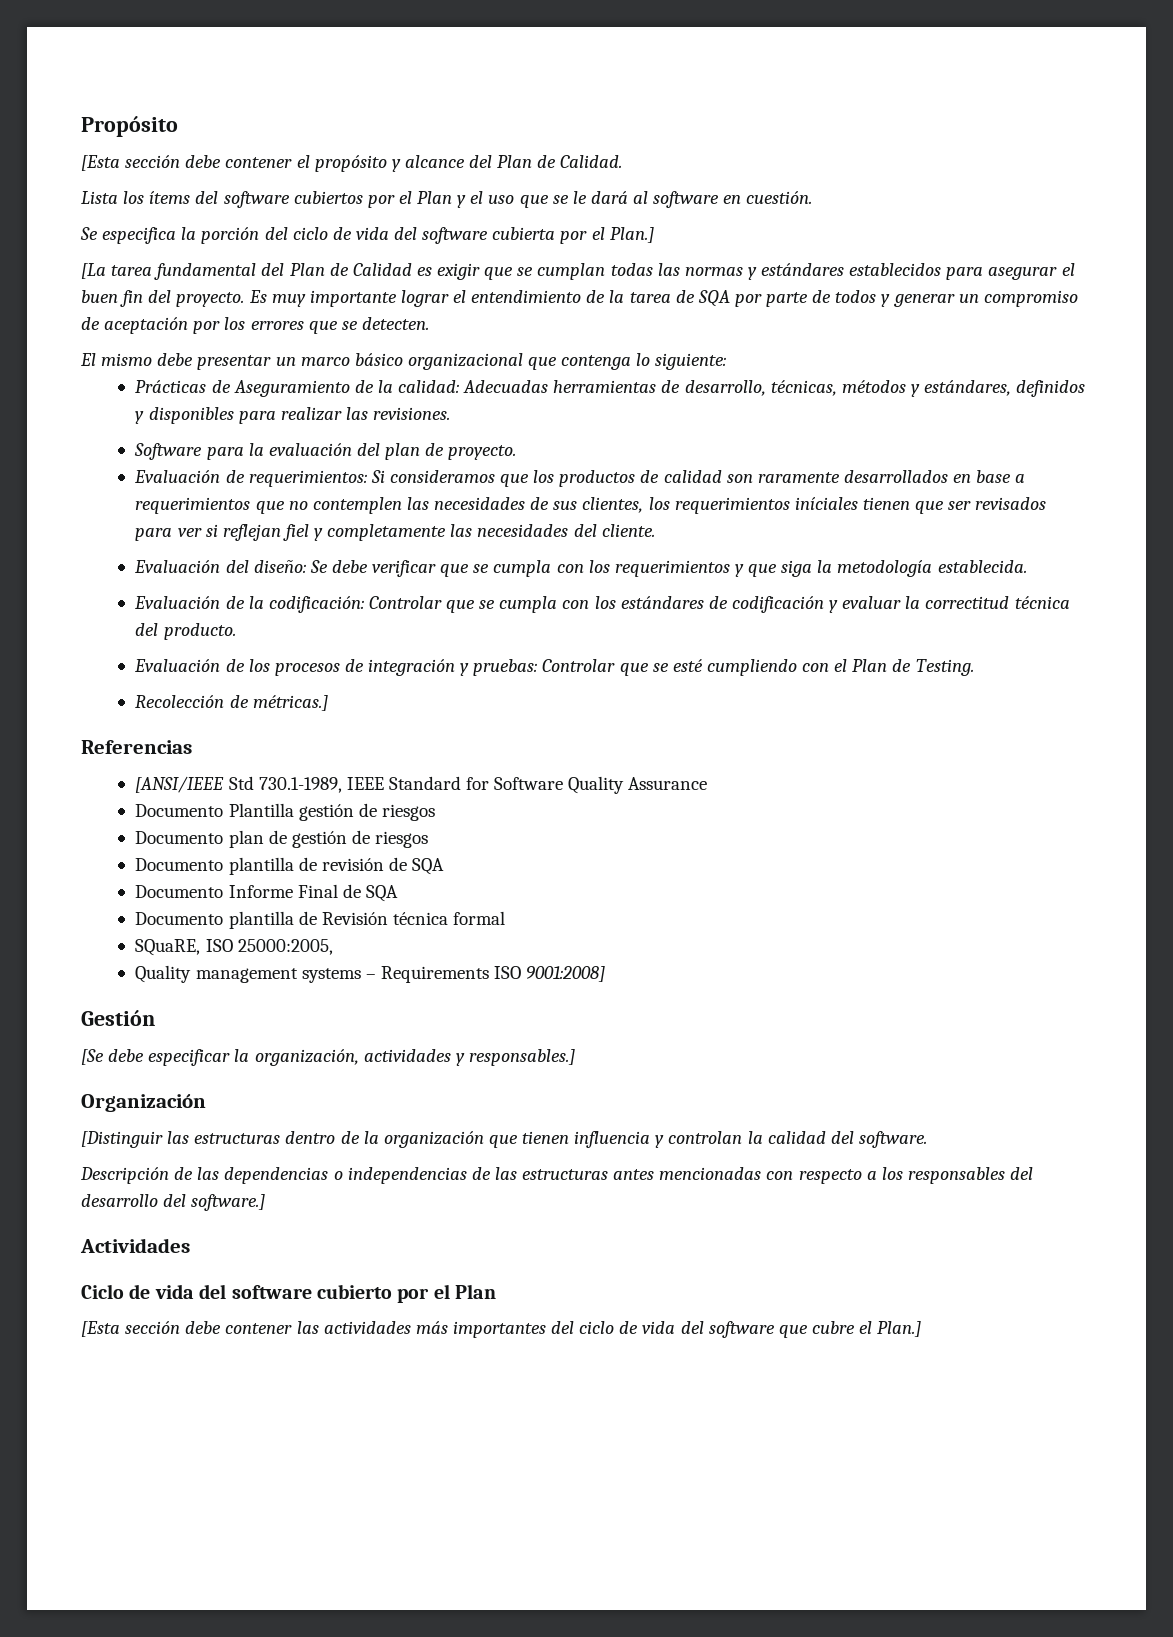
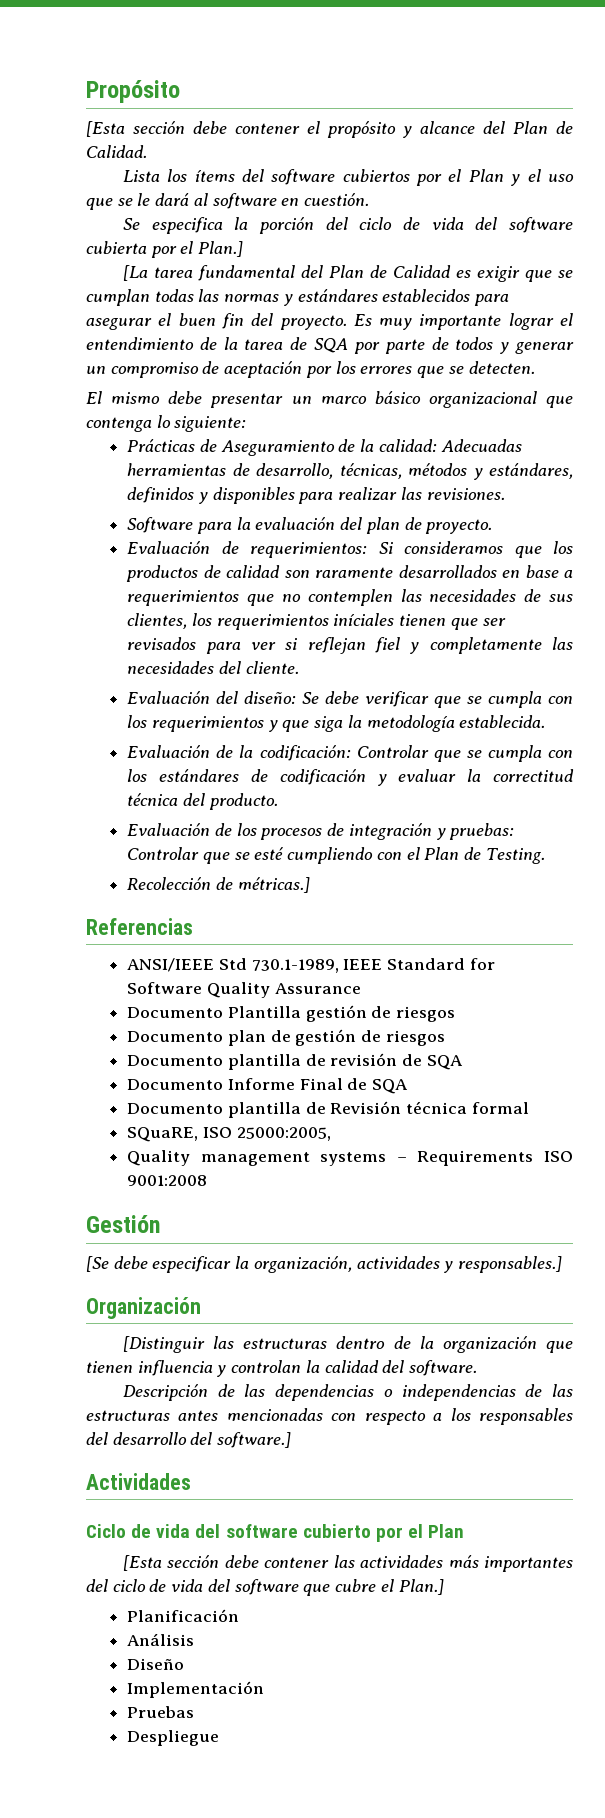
[135,776,225,793] [ANSI/IEEE -> [127,958,215,972] ANSI/IEEE
[526,966,606,982] 9001:2008] -> [127,1175,208,1186] 9001:2008
(922, 1329) none -> [127,1609,240,1622] [127,1633,195,1646] [127,1658,185,1670] [127,1681,265,1698] [127,1706,195,1718] [127,1730,220,1746] // Planificación // Análisis // Diseño // Implementación // Pruebas // Despliegue

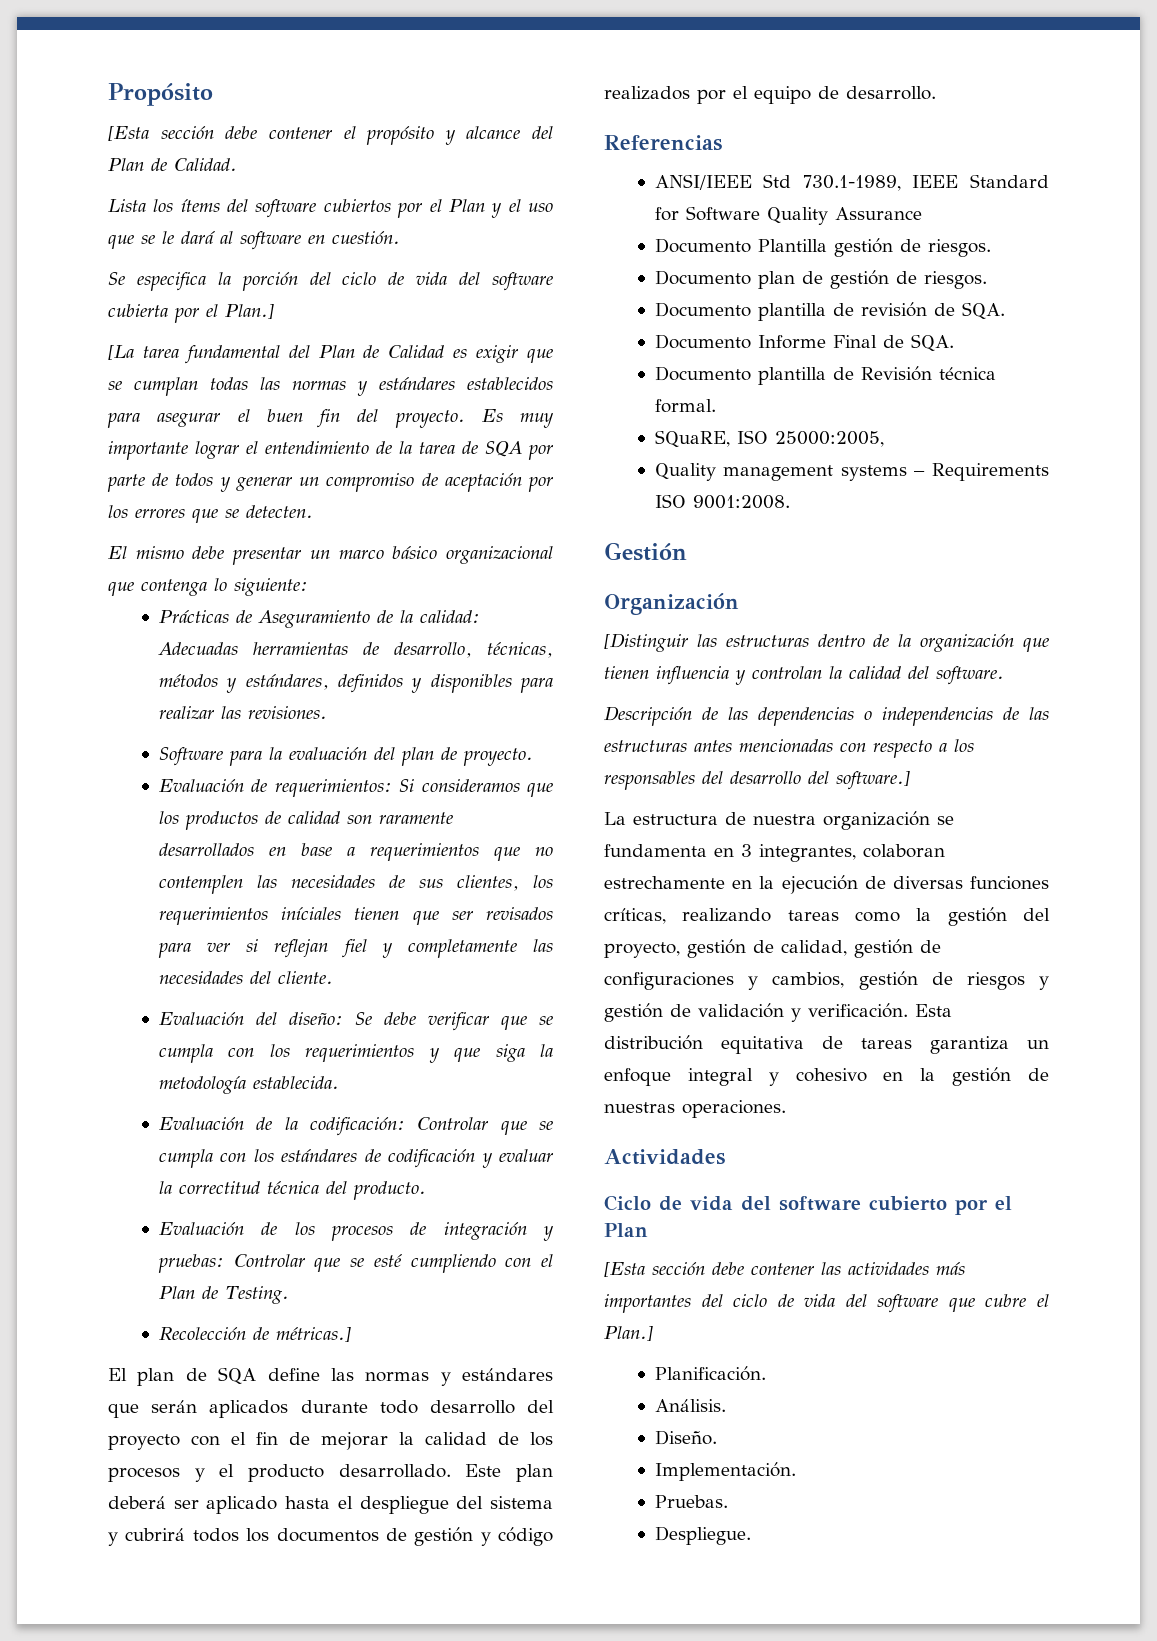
(310, 885) none -> [108,1367,553,1386] [108,1400,554,1418] [108,1432,553,1450] [108,1464,553,1482] [108,1496,553,1514] [108,1527,553,1546] [604,86,936,104] // El plan de SQA define las normas y estándares que serán aplicados durante todo desarrollo del proyecto con el fin de mejorar la calidad de los procesos y el producto desarrollado. Este plan deberá ser aplicado hasta el despliegue del sistema y cubrirá todos los documentos de gestión y código realizados por el equipo de desarrollo.
[396,1006,456,1022] riesgos -> [927,239,991,257] riesgos.
[385,1030,445,1046] riesgos -> [923,271,987,289] riesgos.
[426,1055,463,1070] SQA -> [961,302,1005,320] SQA.
[372,1079,409,1094] SQA -> [910,334,954,352] SQA.
[471,1102,529,1114] formal -> [654,399,716,413] formal.
[127,1175,208,1186] 9001:2008 -> [692,495,790,509] 9001:2008.
[86,1256,563,1273] // [Se debe especificar la organización, actividades y responsables.] -> (687, 551) none
(292, 1440) none -> [604,811,954,830] [604,844,945,862] [604,875,1049,894] [604,907,1050,926] [604,939,941,958] [604,971,1049,990] [604,1003,952,1022] [604,1035,1049,1054] [604,1067,1049,1086] [604,1100,786,1118] // La estructura de nuestra organización se fundamenta en 3 integrantes, colaboran estrechamente en la ejecución de diversas funciones críticas, realizando tareas como la gestión del proyecto, gestión de calidad, gestión de configuraciones y cambios, gestión de riesgos y gestión de validación y verificación. Esta distribución equitativa de tareas garantiza un enfoque integral y cohesivo en la gestión de nuestras operaciones.
[127,1609,240,1622] [127,1633,195,1646] [127,1658,185,1670] [127,1681,265,1698] [127,1706,195,1718] [127,1730,220,1746] Planificación // Análisis // Diseño // Implementación // Pruebas // Despliegue -> [654,1366,766,1381] [654,1399,726,1412] [654,1430,717,1445] [654,1462,796,1481] [654,1495,728,1508] [654,1526,751,1545] Planificación. // Análisis. // Diseño. // Implementación. // Pruebas. // Despliegue.

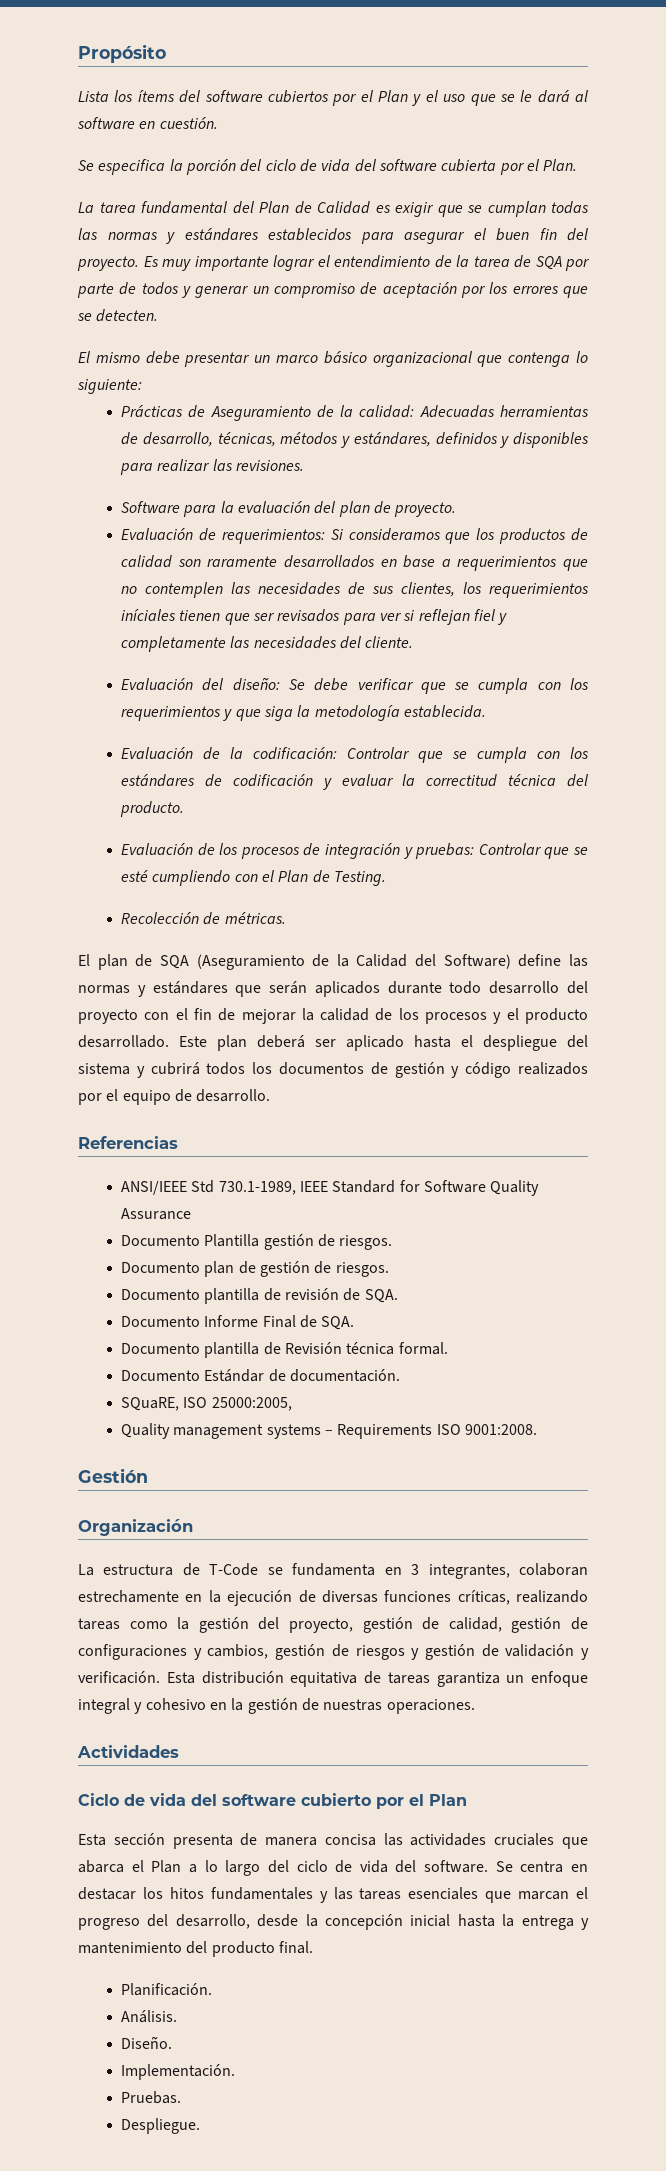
[108,125,553,145] [108,158,237,171] // [Esta sección debe contener el propósito y alcance del Plan de Calidad. -> (166, 53) none
[225,303,274,319] [108,344,134,360] Plan.] // [La -> [543,159,578,171] [78,202,94,213] Plan. // La
[275,1326,351,1342] métricas.] -> [224,912,286,924] métricas.
(257, 1376) none -> [196,954,511,970] (Aseguramiento de la Calidad del Software)
(716, 406) none -> [121,1369,401,1382] // Documento Estándar de documentación.
[604,633,1049,652] [604,666,1004,685] [604,706,1049,726] [604,739,974,758] [604,770,910,790] // [Distinguir las estructuras dentro de la organización que tienen influencia y controlan la calidad del software. // Descripción de las dependencias o independencias de las estructuras antes mencionadas con respecto a los responsables del desarrollo del software.] -> (193, 1527) none
[753,811,930,830] nuestra organización -> [209,1563,259,1576] T-Code
[604,1261,965,1277] [604,1294,1049,1313] [604,1325,653,1341] [Esta sección debe contener las actividades más importantes del ciclo de vida del software que cubre el Plan.] -> [78,1833,588,1849] [78,1860,589,1876] [78,1887,588,1903] [78,1914,589,1930] [78,1941,313,1957] Esta sección presenta de manera concisa las actividades cruciales que abarca el Plan a lo largo del ciclo de vida del software. Se centra en destacar los hitos fundamentales y las tareas esenciales que marcan el progreso del desarrollo, desde la concepción inicial hasta la entrega y mantenimiento del producto final.

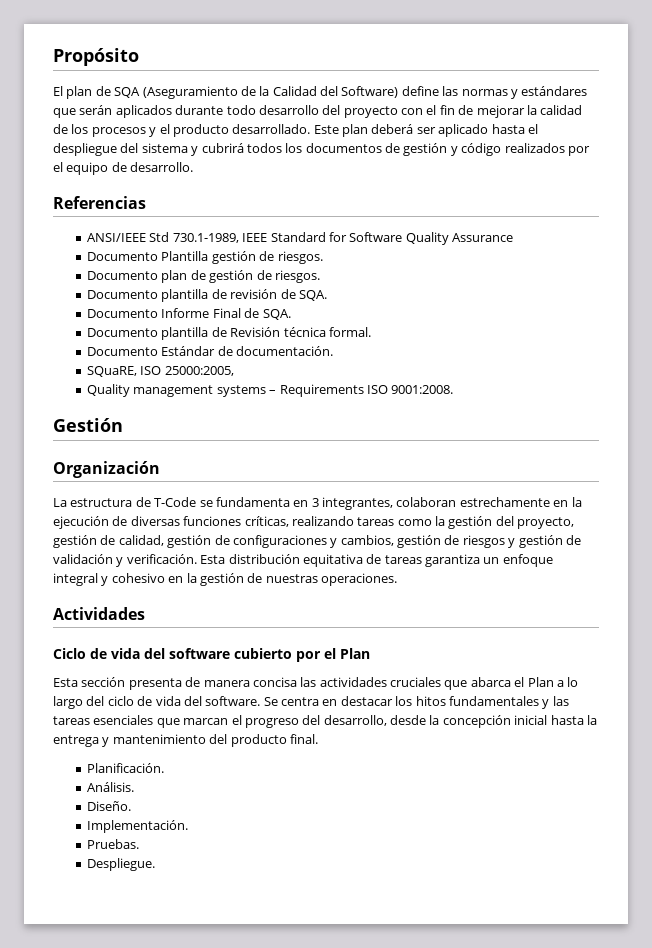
[78,90,588,106] [77,117,218,129] [78,159,578,175] [78,201,589,217] [78,228,588,244] [77,255,590,271] [77,282,588,298] [77,309,159,322] [78,351,588,367] [77,379,142,394] [121,405,589,421] [121,432,589,448] [120,459,305,475] [121,501,457,517] [121,528,588,544] [121,555,588,571] [121,582,589,598] [121,609,508,625] [121,636,414,652] [121,677,589,694] [121,705,487,721] [121,747,589,763] [121,774,588,790] [120,801,185,817] [121,843,588,859] [121,870,387,886] [121,912,286,925] // Lista los ítems del software cubiertos por el Plan y el uso que se le dará al software en cuestión. // Se especifica la porción del ciclo de vida del software cubierta por el Plan. // La tarea fundamental del Plan de Calidad es exigir que se cumplan todas las normas y estándares establecidos para asegurar el buen fin del proyecto. Es muy importante lograr el entendimiento de la tarea de SQA por parte de todos y generar un compromiso de aceptación por los errores que se detecten. // El mismo debe presentar un marco básico organizacional que contenga lo siguiente: // Prácticas de Aseguramiento de la calidad: Adecuadas herramientas de desarrollo, técnicas, métodos y estándares, definidos y disponibles para realizar las revisiones. // Software para la evaluación del plan de proyecto. // Evaluación de requerimientos: Si consideramos que los productos de calidad son raramente desarrollados en base a requerimientos que no contemplen las necesidades de sus clientes, los requerimientos iníciales tienen que ser revisados para ver si reflejan fiel y completamente las necesidades del cliente. // Evaluación del diseño: Se debe verificar que se cumpla con los requerimientos y que siga la metodología establecida. // Evaluación de la codificación: Controlar que se cumpla con los estándares de codificación y evaluar la correctitud técnica del producto. // Evaluación de los procesos de integración y pruebas: Controlar que se esté cumpliendo con el Plan de Testing. // Recolección de métricas. -> (139, 57) none

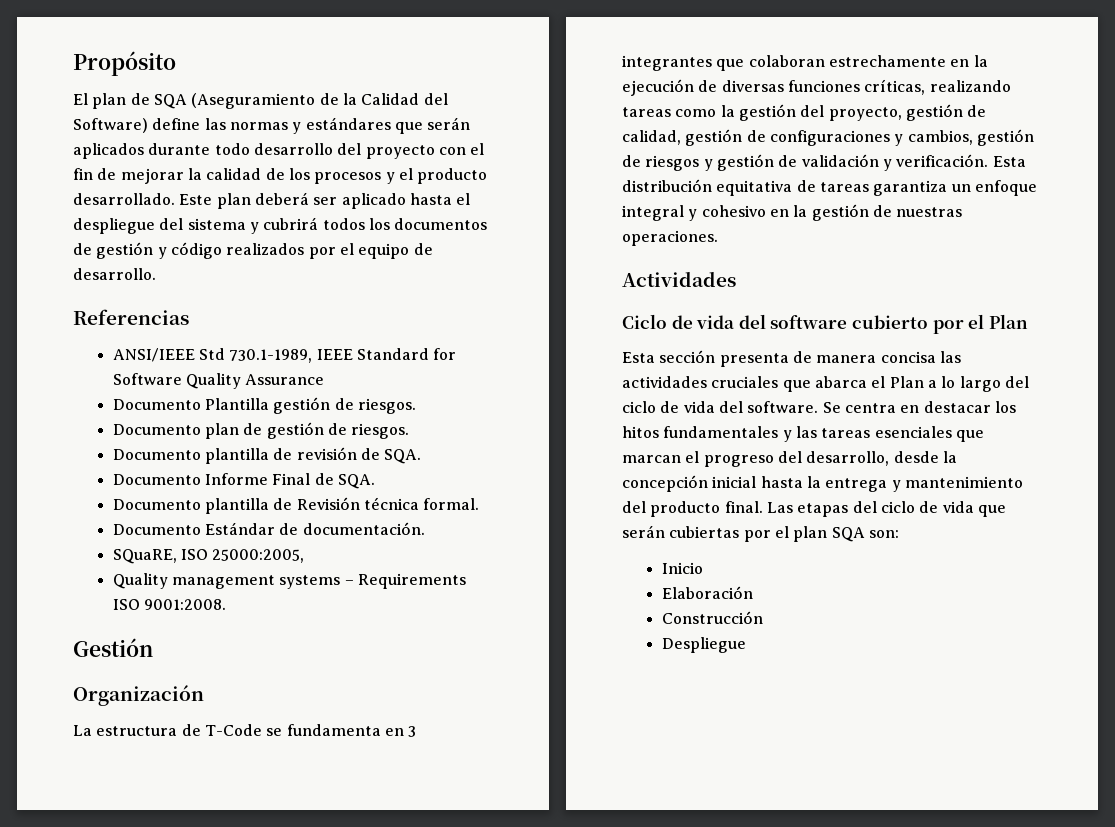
[322,497,393,510] integrantes, -> [622,55,745,71] integrantes que
[87,763,165,773] [87,782,135,792] [87,801,132,811] [87,820,189,833] [87,839,140,849] [87,858,156,871] // Planificación. // Análisis. // Diseño. // Implementación. // Pruebas. // Despliegue. -> [766,501,1006,517] [622,525,899,542] [661,562,703,574] [661,586,753,599] [661,611,763,624] [661,637,746,653] Las etapas del ciclo de vida que serán cubiertas por el plan SQA son: // Inicio // Elaboración // Construcción // Despliegue

